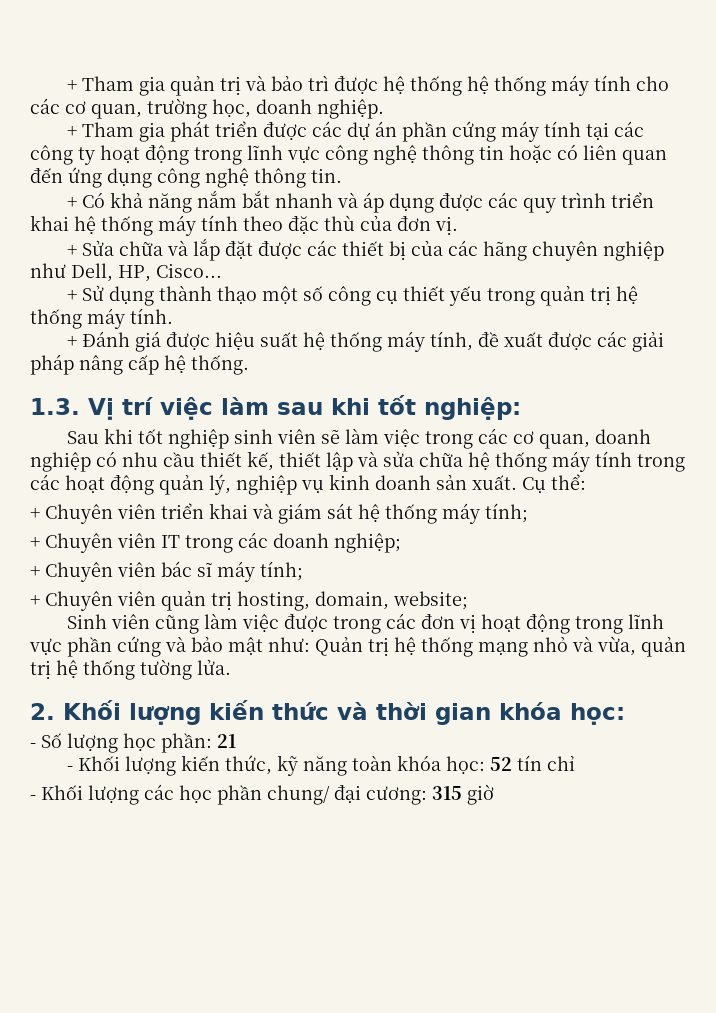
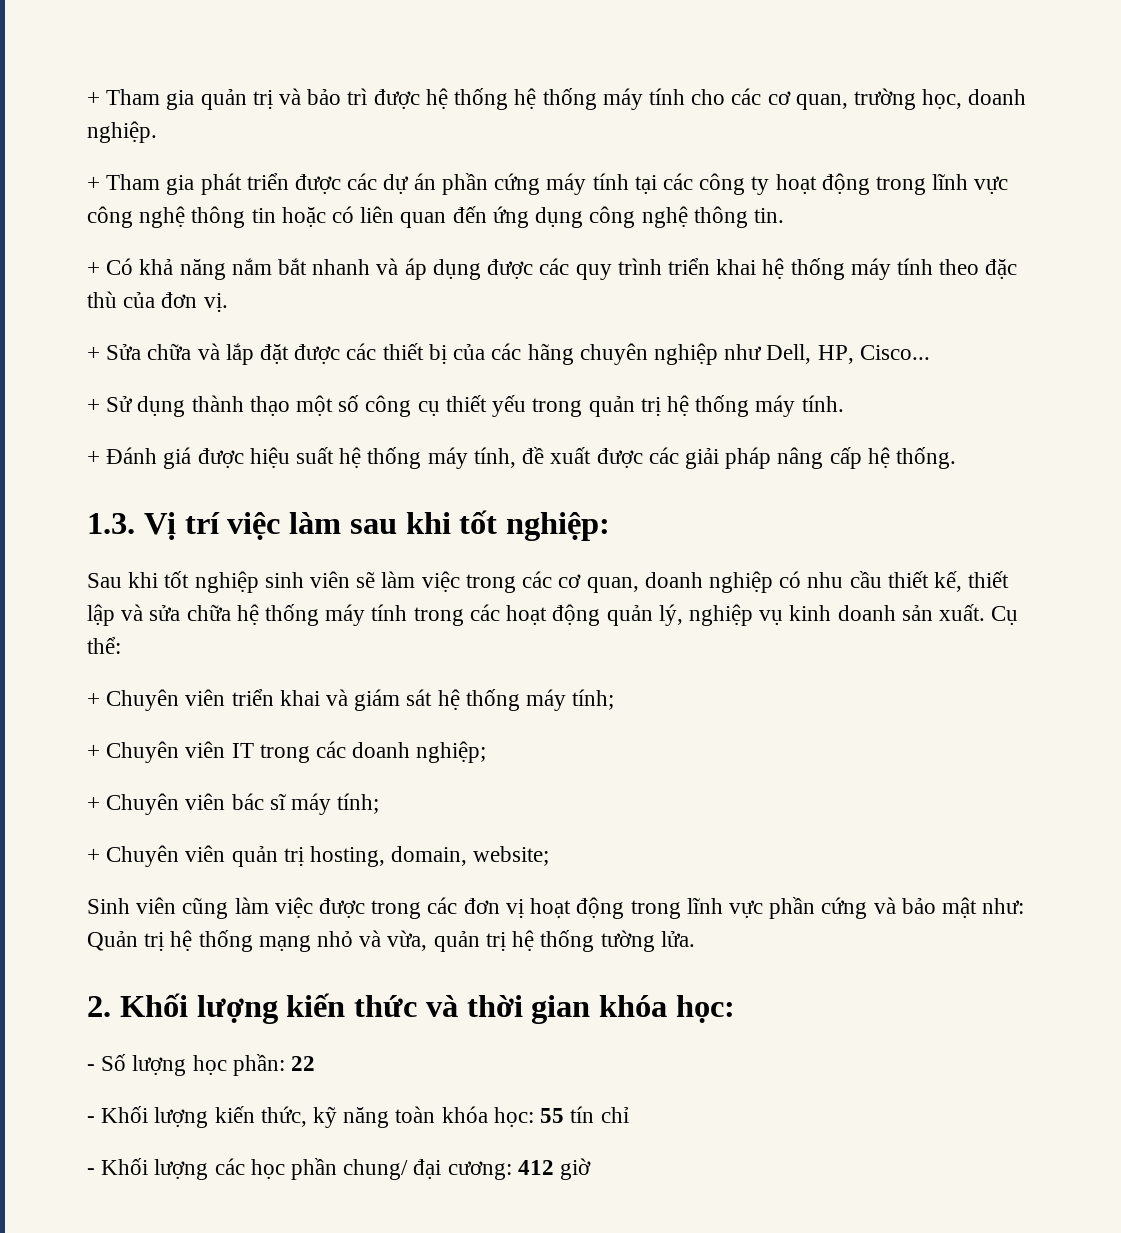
[217,734,236,748] 21 -> [291,1056,316,1071] 22
[489,757,512,771] 52 -> [540,1108,565,1123] 55
[432,786,462,800] 315 -> [517,1160,554,1175] 412

